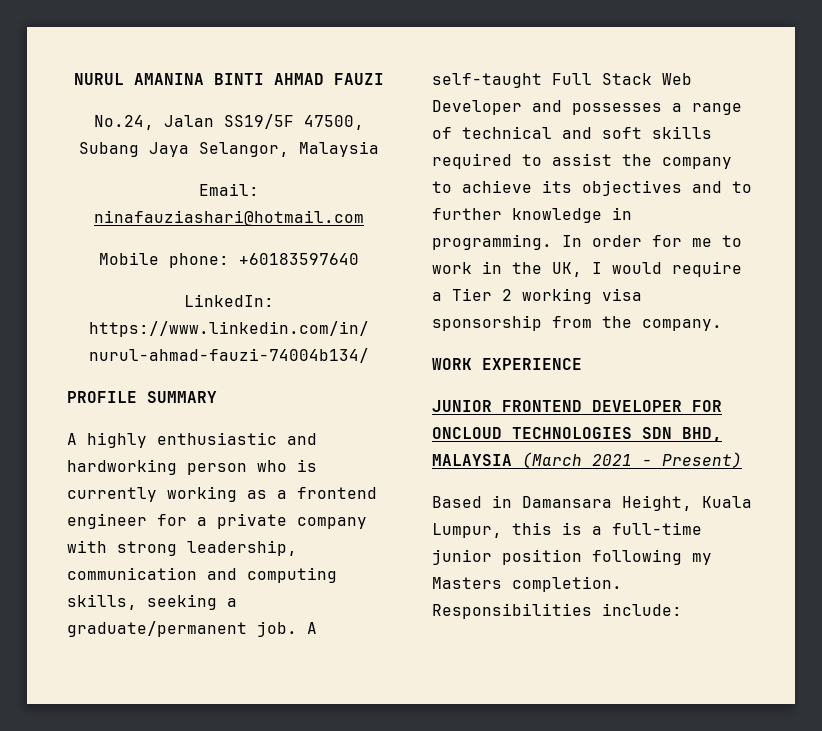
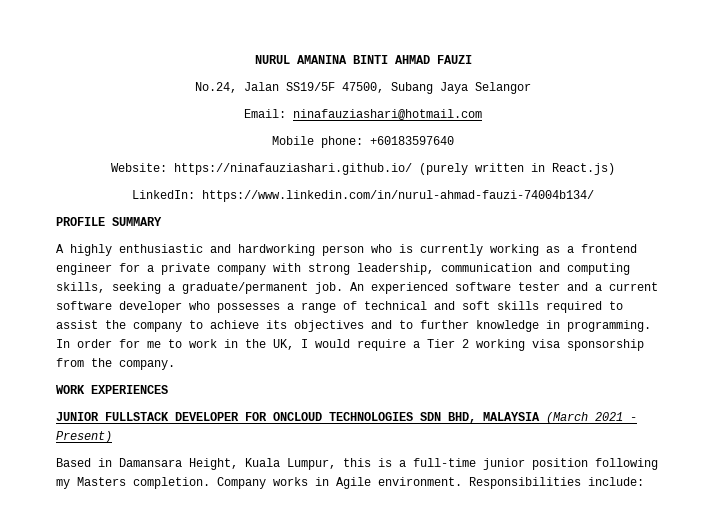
[198,141,379,157] Selangor, Malaysia -> [475,82,531,94] Selangor
(359, 259) none -> [111,163,615,175] // Website: https://ninafauziashari.github.io/ (purely written in React.js)
[307,622,317,634] [432,73,692,88] [432,100,562,115] A self-taught Full Stack Web Developer and -> [350,282,658,294] [56,301,210,313] An experienced software tester and a current software developer who
[482,358,582,370] EXPERIENCE -> [91,385,168,394] EXPERIENCES
[502,400,582,412] FRONTEND -> [105,412,169,421] FULLSTACK
(622, 584) none -> [217,477,462,489] Company works in Agile environment.

